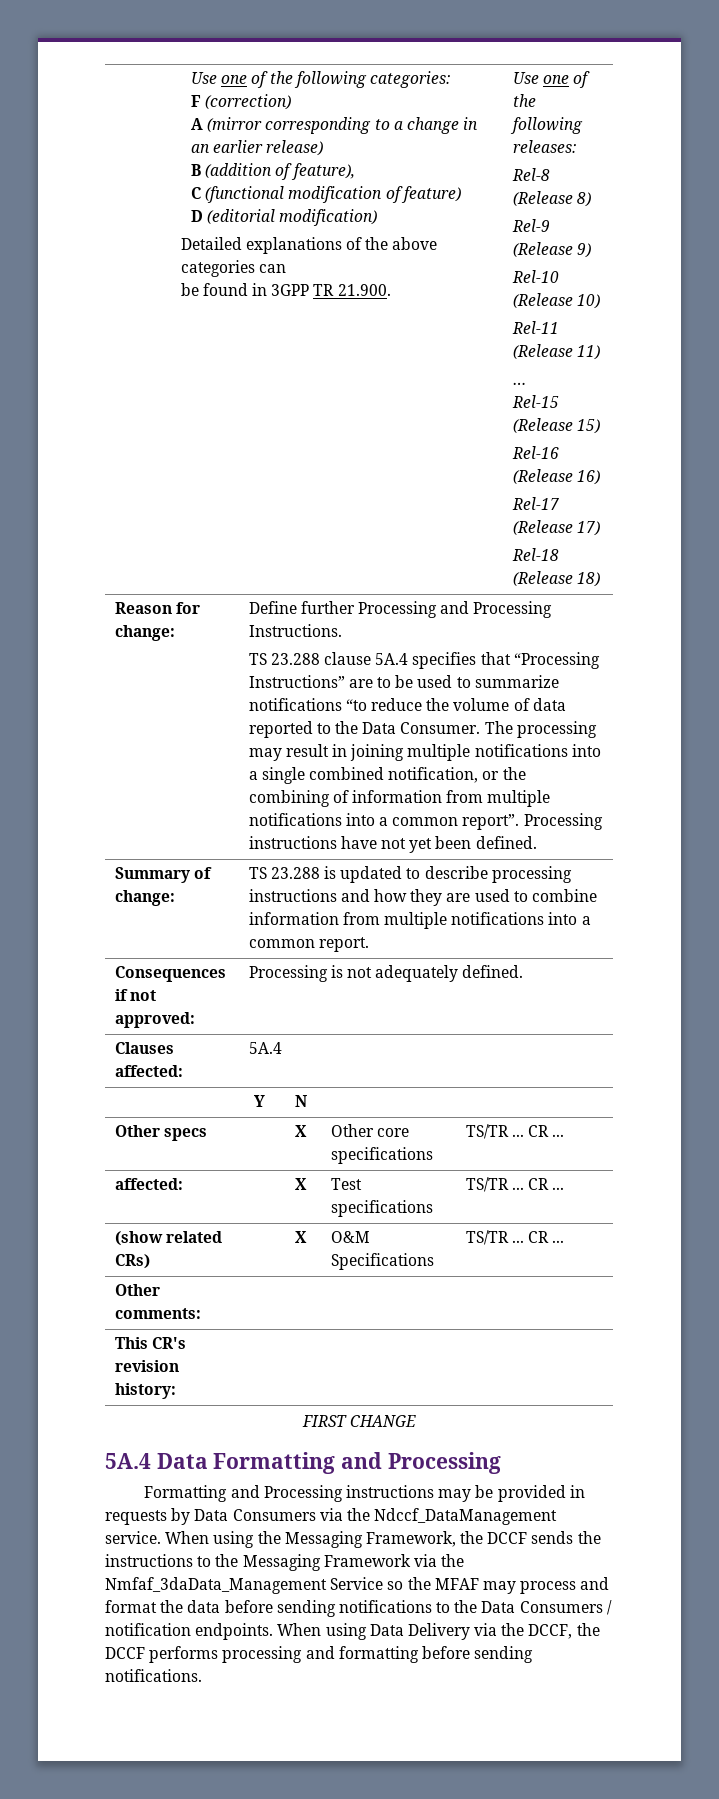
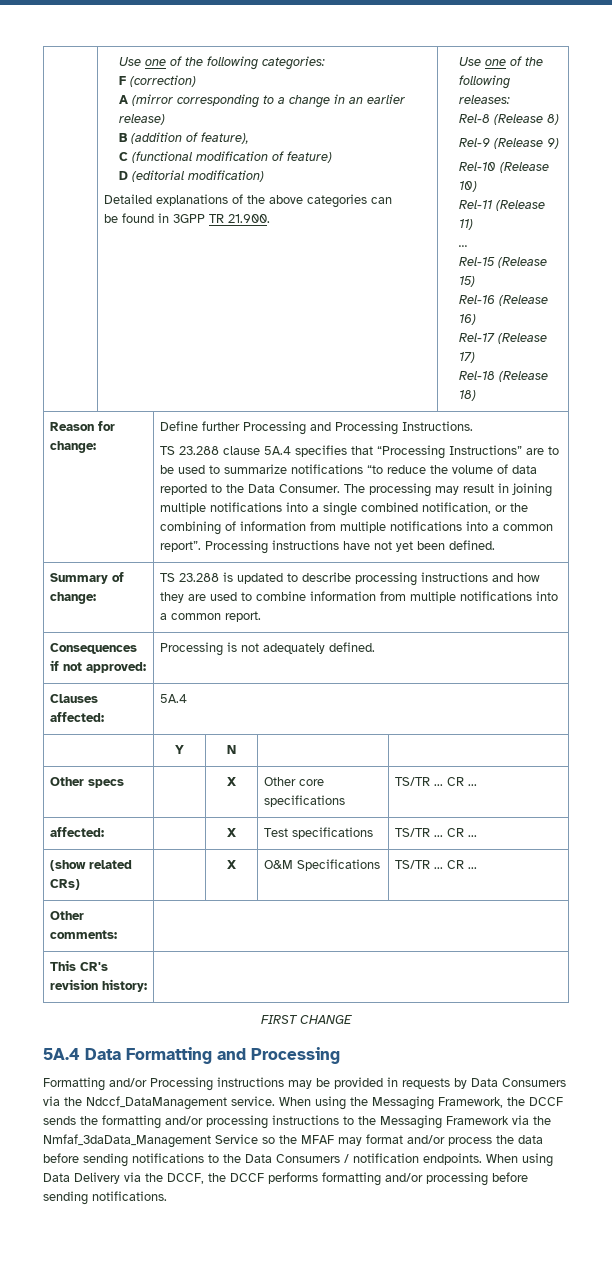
[230,1485,260,1498] and -> [109,1078,147,1087] and/or
(601, 1537) none -> [102,1115,268,1129] formatting and/or processing
[520,1577,610,1594] [105,1600,157,1613] process and format -> [366,1134,492,1146] format and/or process
[222,1646,419,1663] processing and formatting -> [322,1172,488,1186] formatting and/or processing

